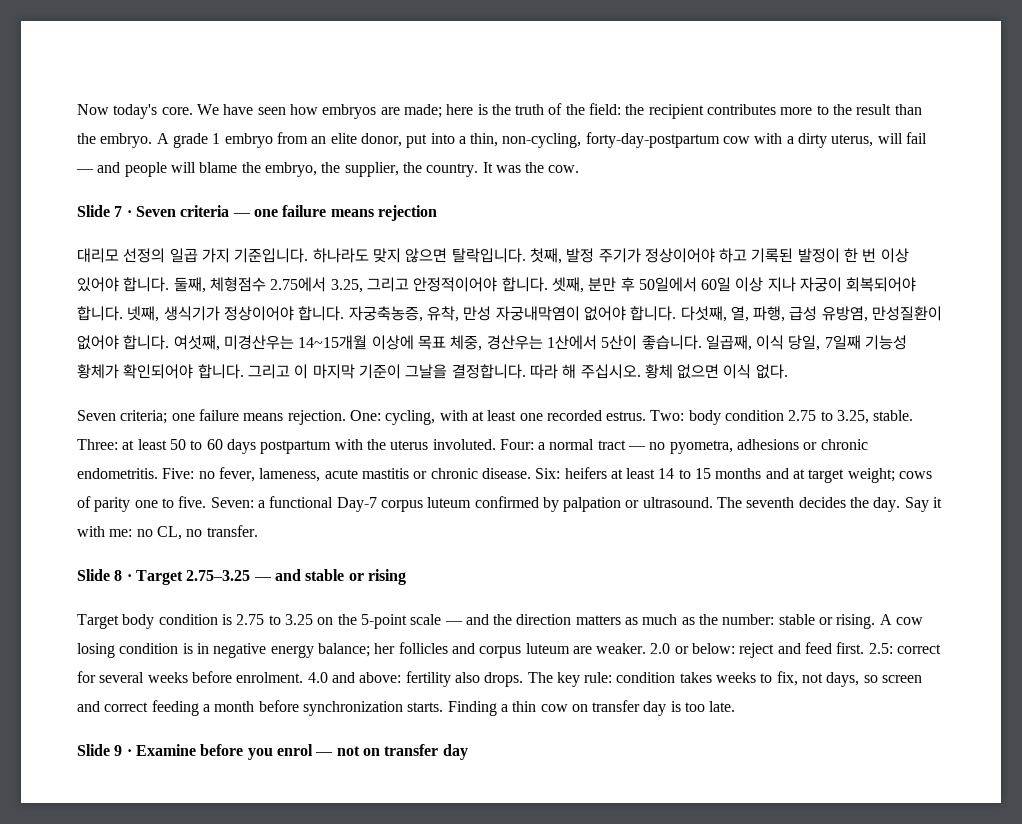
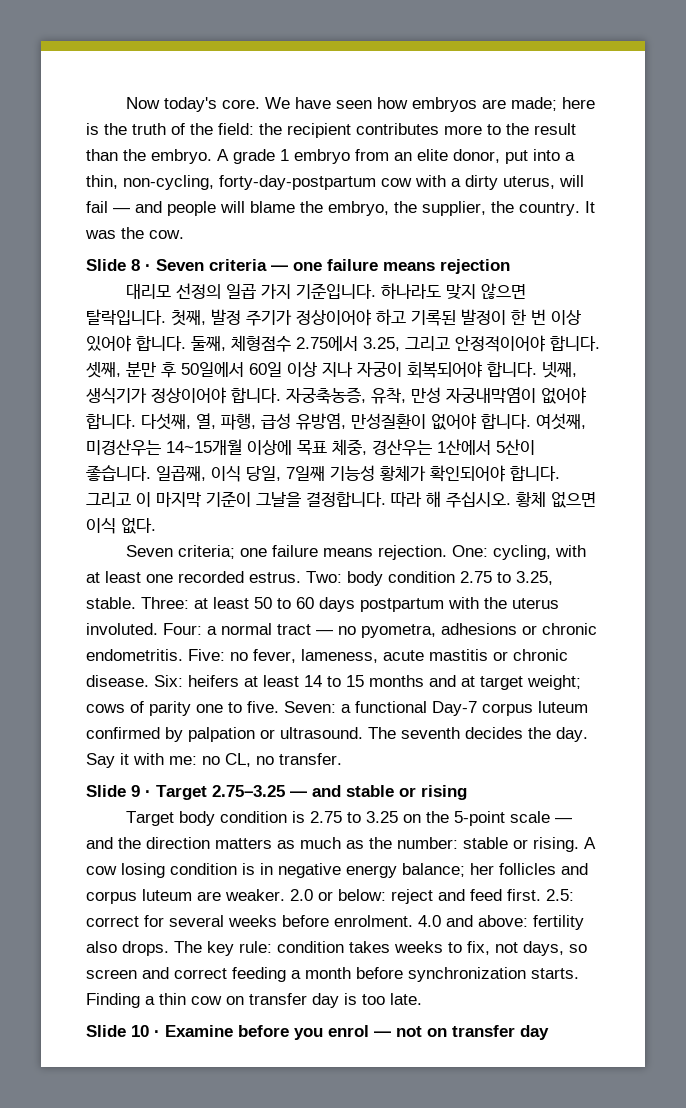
[114,206,123,217] 7 -> [131,259,140,271] 8
[114,570,123,581] 8 -> [131,785,140,797] 9
[114,745,123,756] 9 -> [131,1025,149,1037] 10

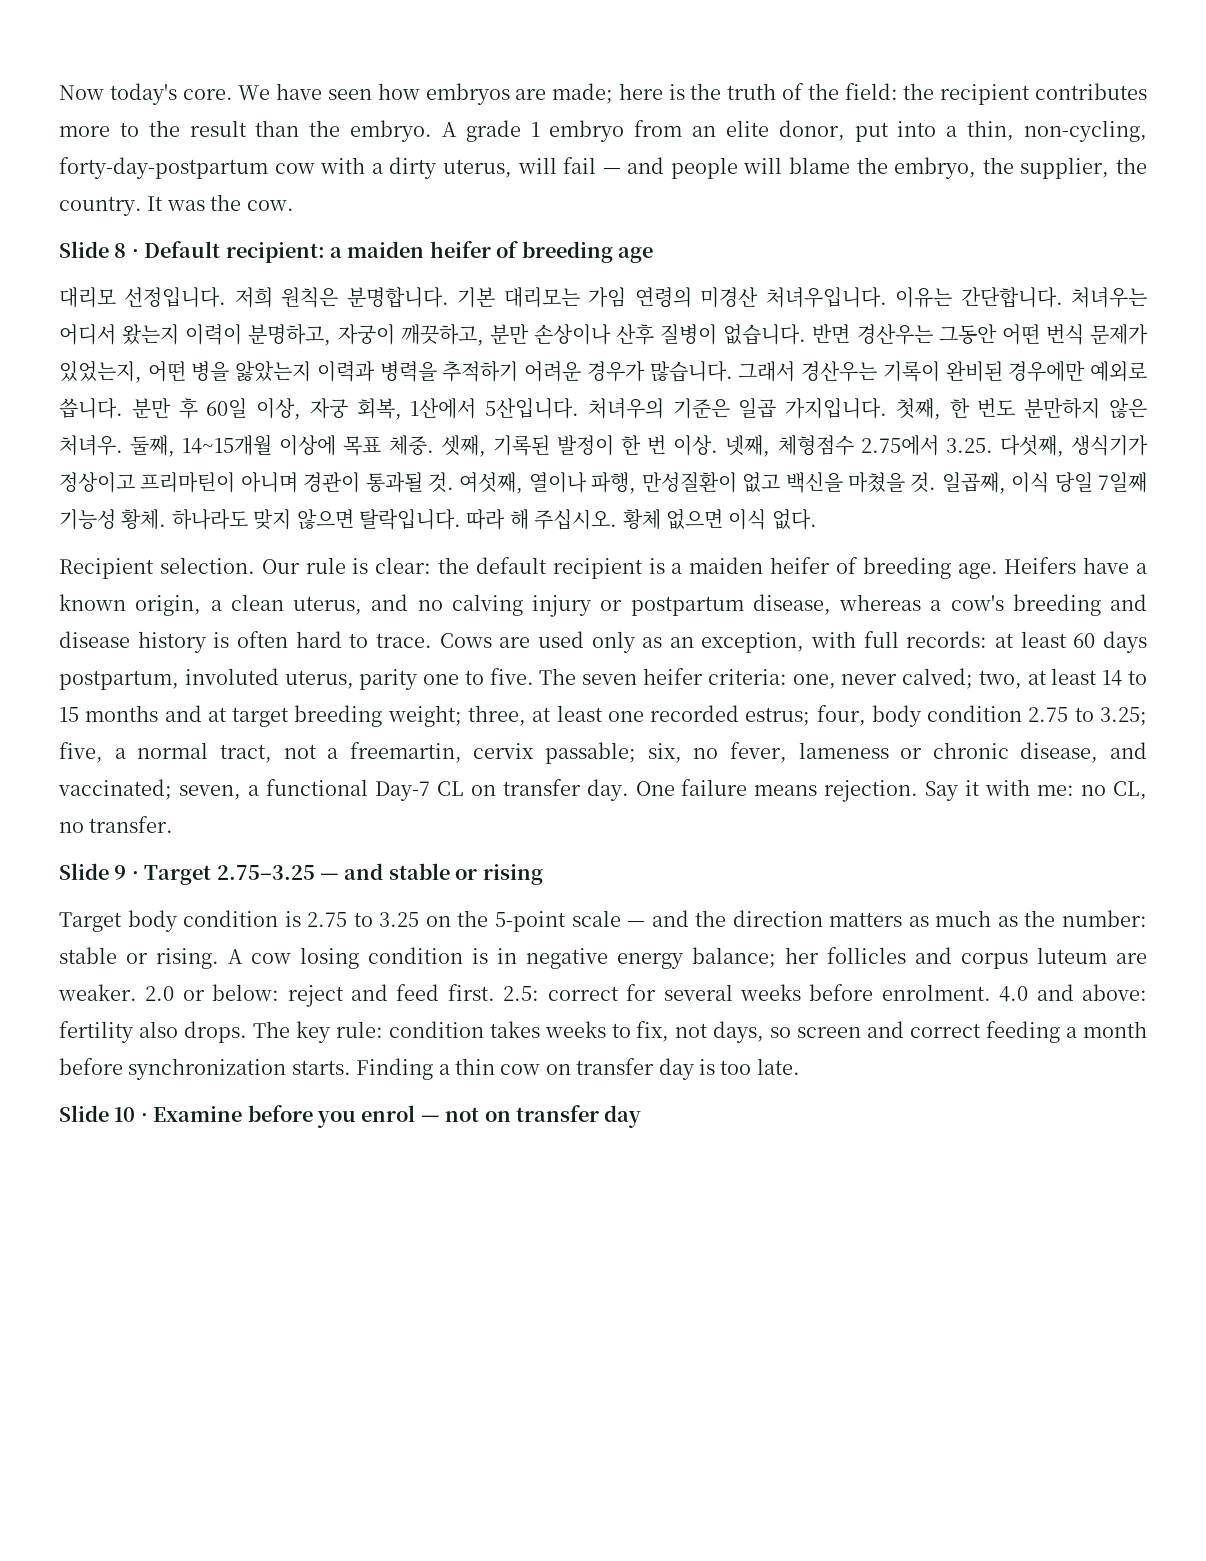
[156,259,510,274] [125,283,526,299] [86,309,581,326] [86,335,600,352] [86,361,577,378] [86,387,586,404] [86,413,586,430] [86,439,535,456] [86,465,560,482] [86,491,386,507] Seven criteria — one failure means rejection // 대리모 선정의 일곱 가지 기준입니다. 하나라도 맞지 않으면 탈락입니다. 첫째, 발정 주기가 정상이어야 하고 기록된 발정이 한 번 이상 있어야 합니다. 둘째, 체형점수 2.75에서 3.25, 그리고 안정적이어야 합니다. 셋째, 분만 후 50일에서 60일 이상 지나 자궁이 회복되어야 합니다. 넷째, 생식기가 정상이어야 합니다. 자궁축농증, 유착, 만성 자궁내막염이 없어야 합니다. 다섯째, 열, 파행, 급성 유방염, 만성질환이 없어야 합니다. 여섯째, 미경산우는 14~15개월 이상에 목표 체중, 경산우는 1산에서 5산이 좋습니다. 일곱째, 이식 당일, 7일째 기능성 황체가 확인되어야 합니다. 그리고 이 마지막 기준이 그날을 결정합니다. -> [144,241,653,263] [59,287,1147,308] [59,324,1148,346] [59,361,1148,383] [59,398,1147,420] [59,434,1148,457] [59,472,1147,494] [59,509,461,530] Default recipient: a maiden heifer of breeding age // 대리모 선정입니다. 저희 원칙은 분명합니다. 기본 대리모는 가임 연령의 미경산 처녀우입니다. 이유는 간단합니다. 처녀우는 어디서 왔는지 이력이 분명하고, 자궁이 깨끗하고, 분만 손상이나 산후 질병이 없습니다. 반면 경산우는 그동안 어떤 번식 문제가 있었는지, 어떤 병을 앓았는지 이력과 병력을 추적하기 어려운 경우가 많습니다. 그래서 경산우는 기록이 완비된 경우에만 예외로 씁니다. 분만 후 60일 이상, 자궁 회복, 1산에서 5산입니다. 처녀우의 기준은 일곱 가지입니다. 첫째, 한 번도 분만하지 않은 처녀우. 둘째, 14~15개월 이상에 목표 체중. 셋째, 기록된 발정이 한 번 이상. 넷째, 체형점수 2.75에서 3.25. 다섯째, 생식기가 정상이고 프리마틴이 아니며 경관이 통과될 것. 여섯째, 열이나 파행, 만성질환이 없고 백신을 마쳤을 것. 일곱째, 이식 당일 7일째 기능성 황체. 하나라도 맞지 않으면 탈락입니다.
[125,545,586,560] [86,571,553,586] [86,597,559,612] [86,623,597,638] [86,649,568,663] [86,675,239,687] Seven criteria; one failure means rejection. One: cycling, with at least one recorded estrus. Two: body condition 2.75 to 3.25, stable. Three: at least 50 to 60 days postpartum with the uterus involuted. Four: a normal tract — no pyometra, adhesions or chronic endometritis. Five: no fever, lameness, acute mastitis or chronic disease. Six: heifers -> [59,557,1147,579] [59,594,1147,617] [59,631,1147,653] [59,668,1022,690] Recipient selection. Our rule is clear: the default recipient is a maiden heifer of breeding age. Heifers have a known origin, a clean uterus, and no calving injury or postpartum disease, whereas a cow's breeding and disease history is often hard to trace. Cows are used only as an exception, with full records: at least 60 days postpartum, involuted uterus, parity one to five. The seven heifer criteria: one, never calved; two,
[527,675,581,690] [86,701,588,716] [86,727,588,742] weight; cows of parity one to five. Seven: a functional Day-7 corpus luteum confirmed by palpation or ultrasound. The seventh decides the day. -> [294,705,1148,727] [59,742,1147,764] [58,779,919,802] breeding weight; three, at least one recorded estrus; four, body condition 2.75 to 3.25; five, a normal tract, not a freemartin, cervix passable; six, no fever, lameness or chronic disease, and vaccinated; seven, a functional Day-7 CL on transfer day. One failure means rejection.

